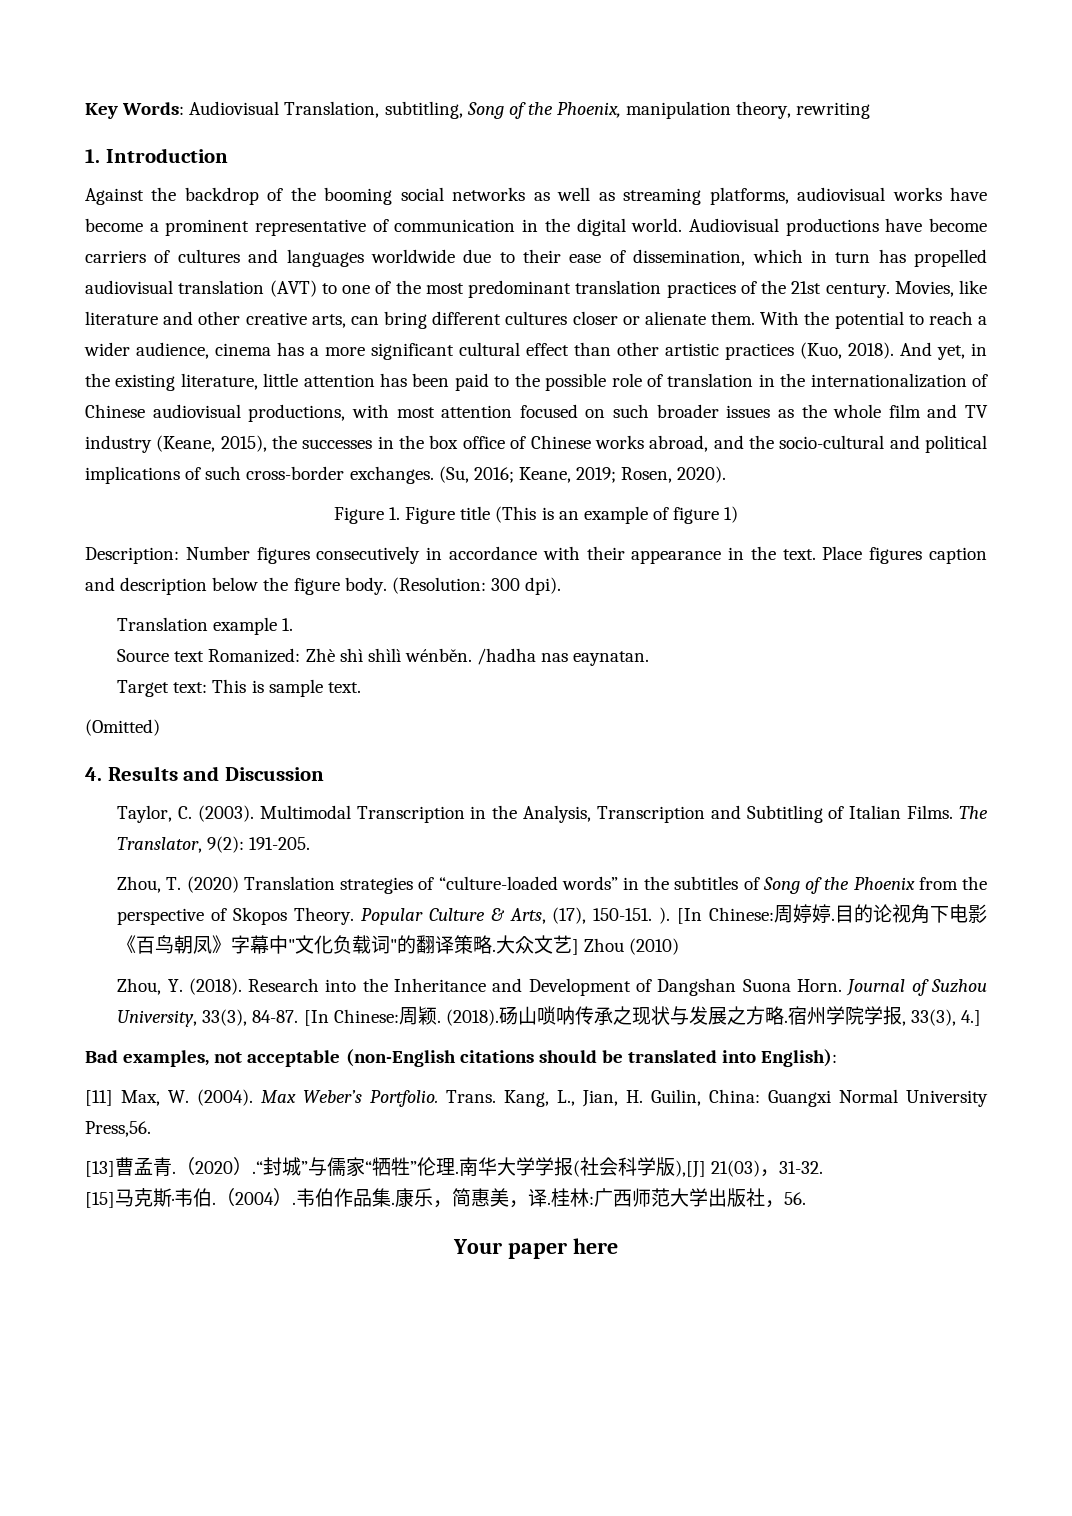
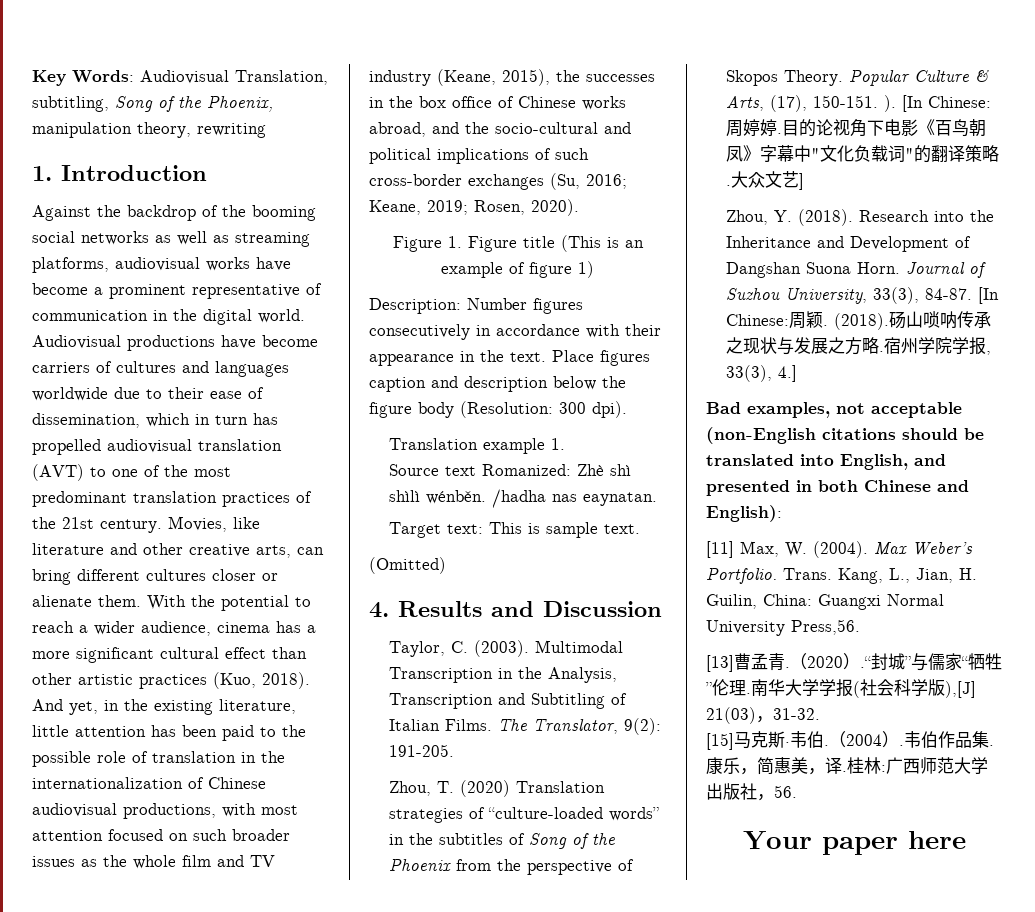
[349,466,434,484] exchanges. -> [468,174,544,190] exchanges
[344,577,387,595] body. -> [418,402,454,418] body
[584,938,680,955] Zhou (2010) -> (804, 181) none
(757, 1056) none -> [840,454,946,470] [706,480,969,496] English, and presented in both Chinese and

